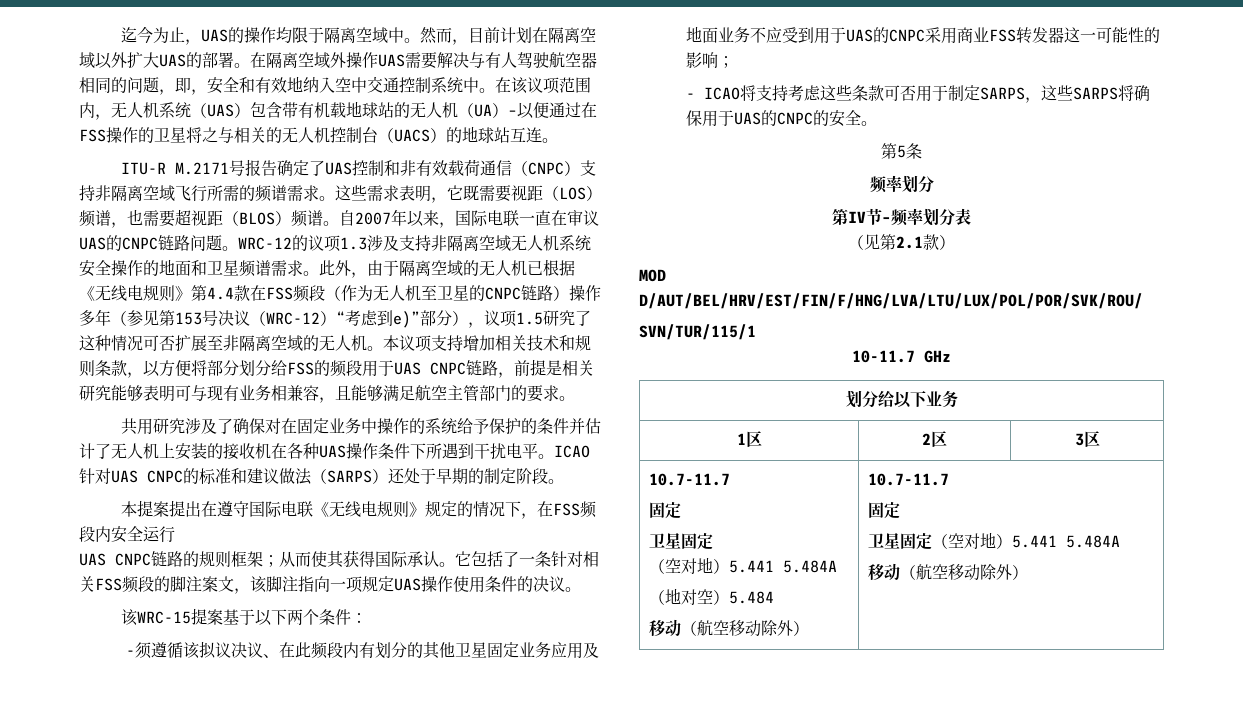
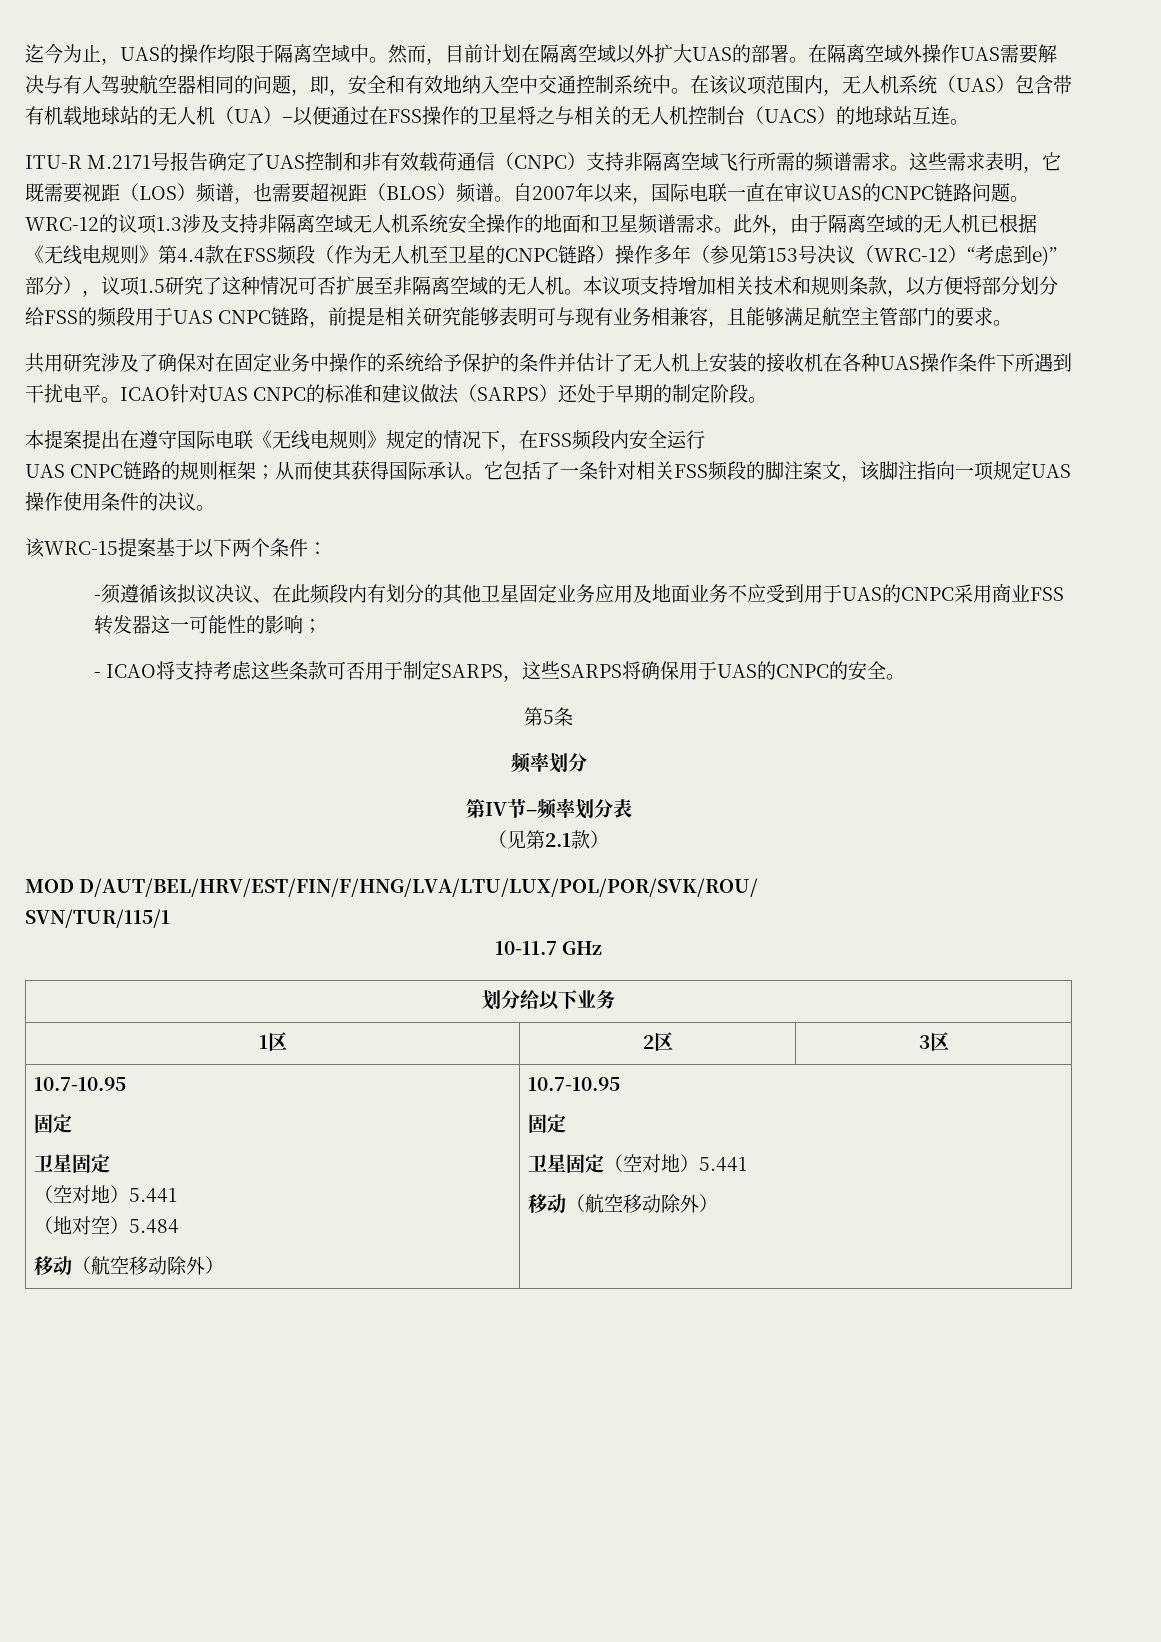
[648,473,730,486] 10.7-11.7 -> [34,1077,127,1091] 10.7-10.95
[782,560,837,573] 5.484A -> (178, 1195) none
[867,473,949,486] 10.7-11.7 -> [528,1077,621,1091] 10.7-10.95
[1065,535,1120,548] 5.484A -> (748, 1164) none

